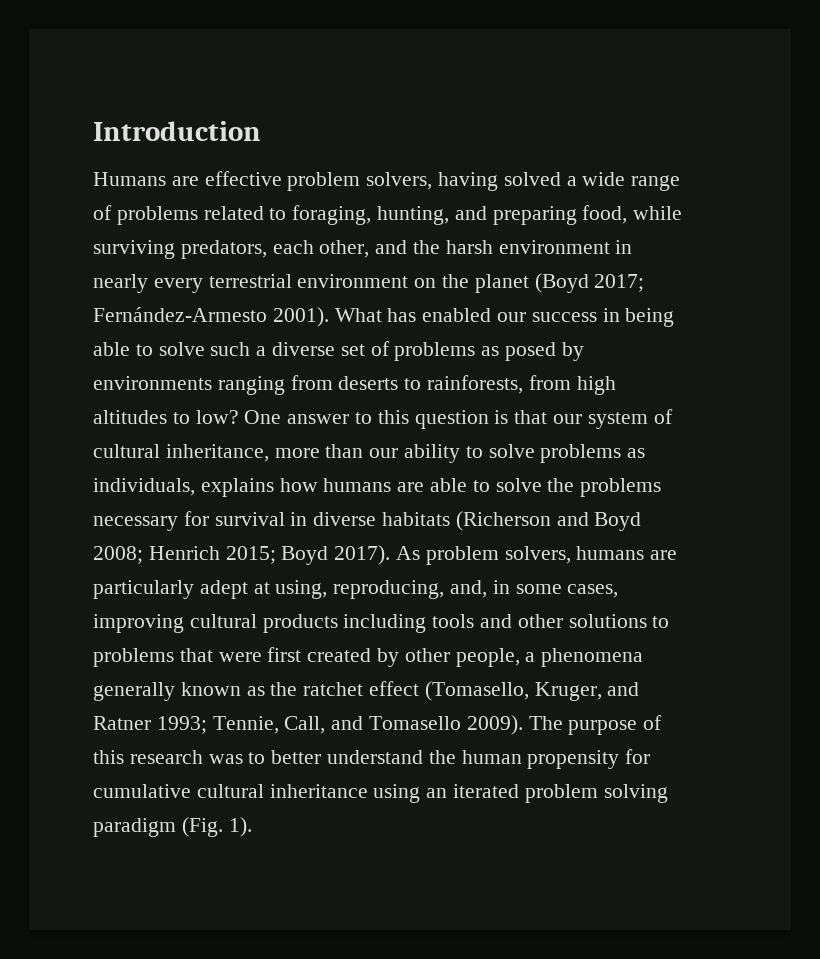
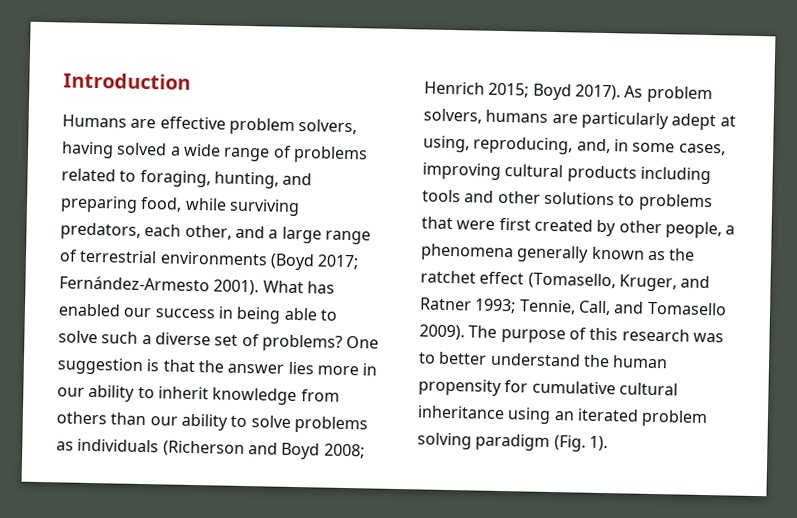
[413,240,633,254] [93,274,529,293] the harsh environment in nearly every terrestrial environment on the planet -> [268,226,371,245] [59,249,268,266] a large range of terrestrial environments
[394,342,584,361] [93,375,616,395] [93,409,673,429] [93,444,320,462] problems as posed by environments ranging from deserts to rainforests, from high altitudes to low? One answer to this question is that our system of cultural inheritance, more -> [261,334,380,352] [57,357,378,376] [57,384,340,406] [56,411,107,425] problems? One suggestion is that the answer lies more in our ability to inherit knowledge from others
[93,478,662,497] [93,511,451,531] individuals, explains how humans are able to solve the problems necessary for survival in diverse habitats -> [77,438,160,453] individuals

